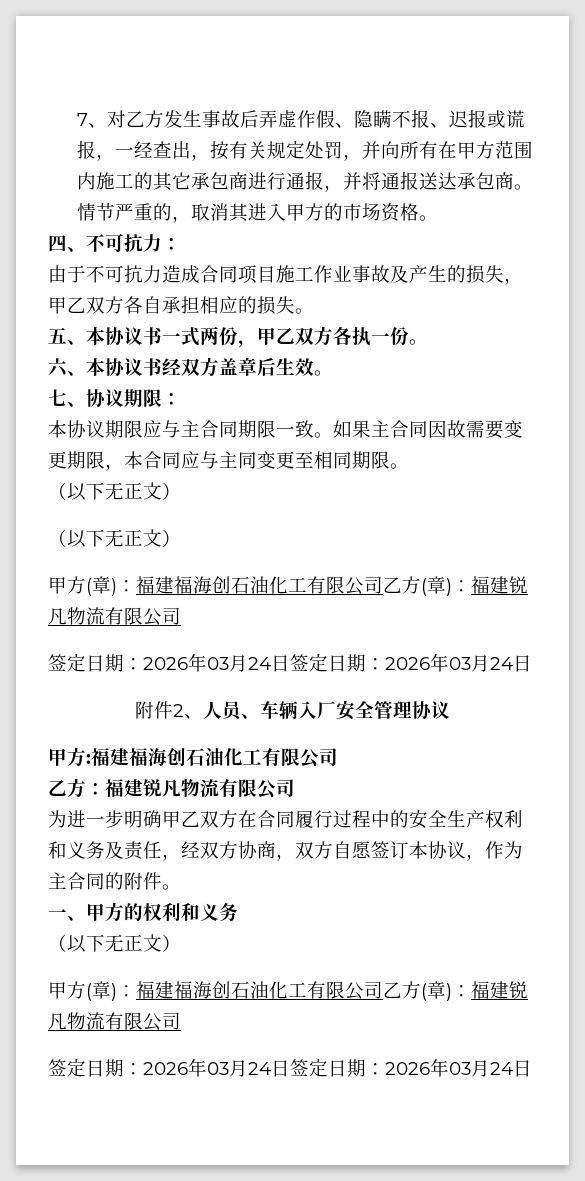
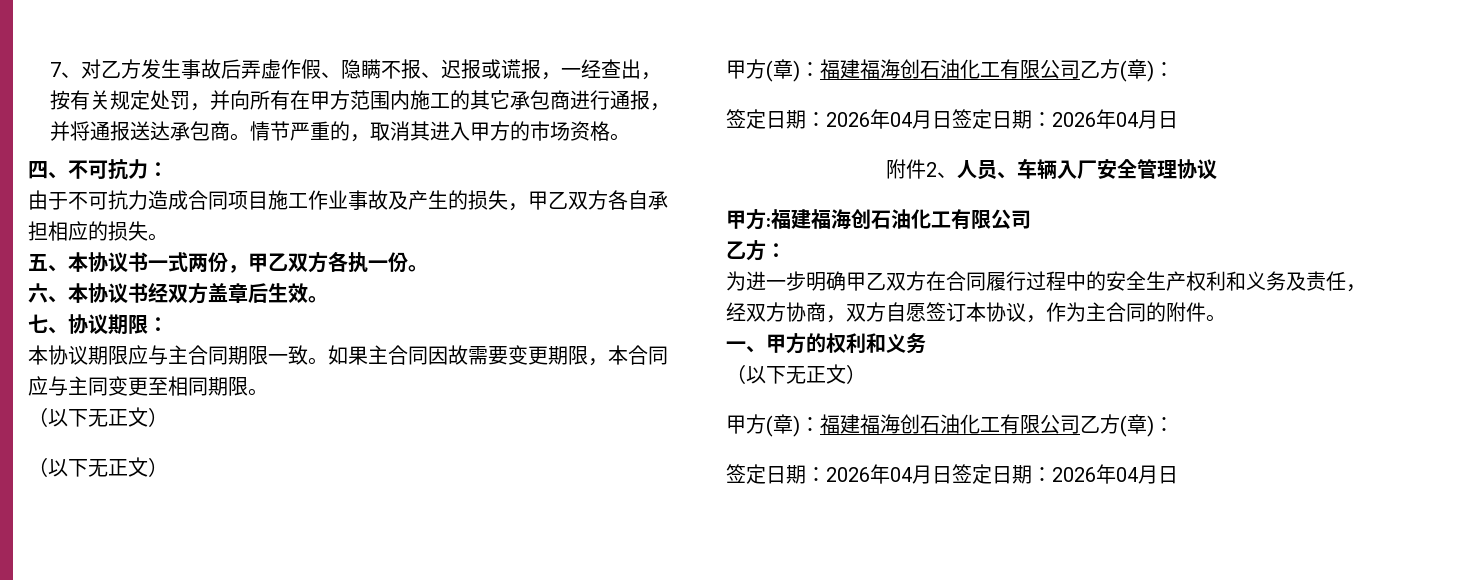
[471,576,528,594] [48,607,181,626] [48,653,513,672] 福建锐凡物流有限公司 // 签定日期：2026年03月24日签定日期：2026年03月24 -> [726,109,1158,129] // 签定日期：2026年04月日签定日期：2026年04月
[105,779,295,799] 福建锐凡物流有限公司 -> (786, 250) none
[471,981,528,999] [48,1012,181,1031] [48,1058,513,1077] 福建锐凡物流有限公司 // 签定日期：2026年03月24日签定日期：2026年03月24 -> [726,464,1158,484] // 签定日期：2026年04月日签定日期：2026年04月

